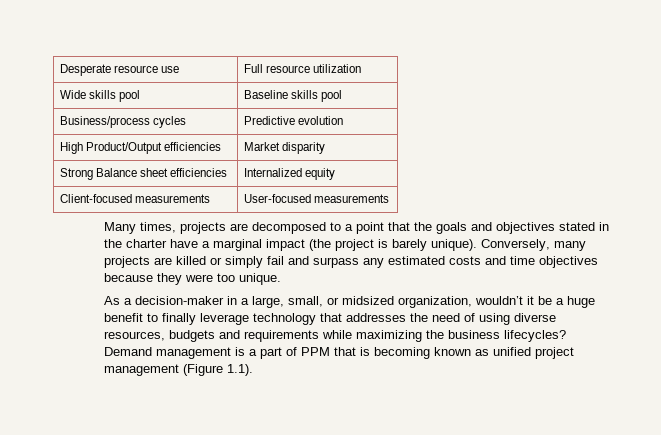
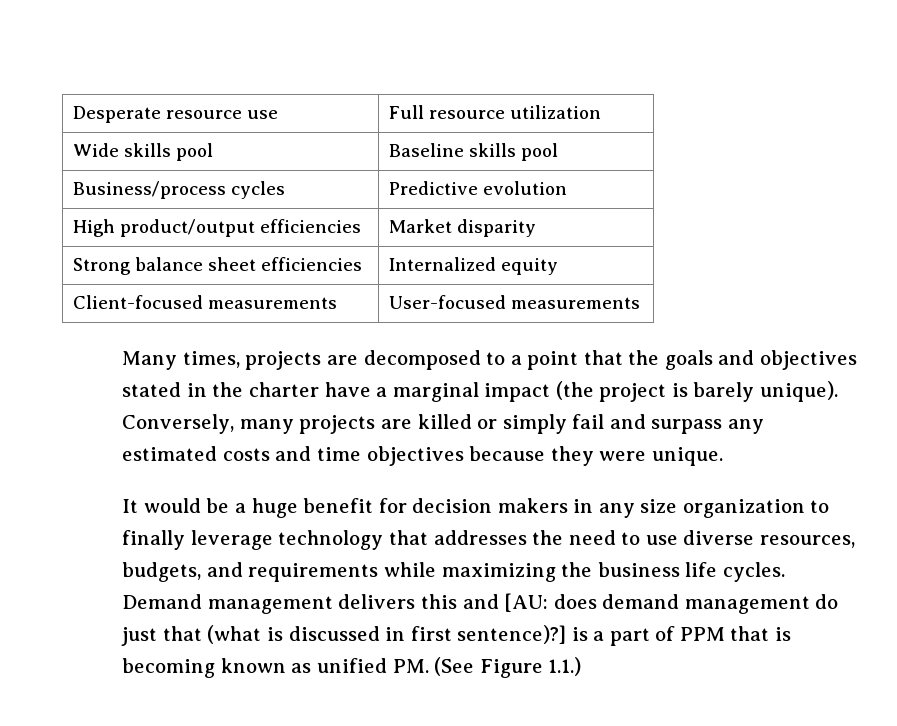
[85,142,162,154] Product/Output -> [119,219,255,237] product/output
[95,168,137,177] Balance -> [134,257,203,271] balance
[216,273,235,282] too -> (647, 456) none
[103,296,595,308] [103,313,143,322] As a decision-maker in a large, small, or midsized organization, wouldn’t it be a huge benefit -> [122,498,805,518] It would be a huge benefit for decision makers in any size organization
[463,313,510,325] of using -> [621,532,678,545] to use
[168,330,215,342] budgets -> [122,562,202,582] budgets,
[503,330,566,342] [103,347,231,359] lifecycles? Demand management -> [685,562,785,582] [122,593,839,614] [121,625,567,646] life cycles. Demand management delivers this and [AU: does demand management do just that (what is discussed in first sentence)?]
[534,347,574,359] [103,364,253,376] project management (Figure 1.1). -> [392,657,582,678] PM. (See Figure 1.1.)

